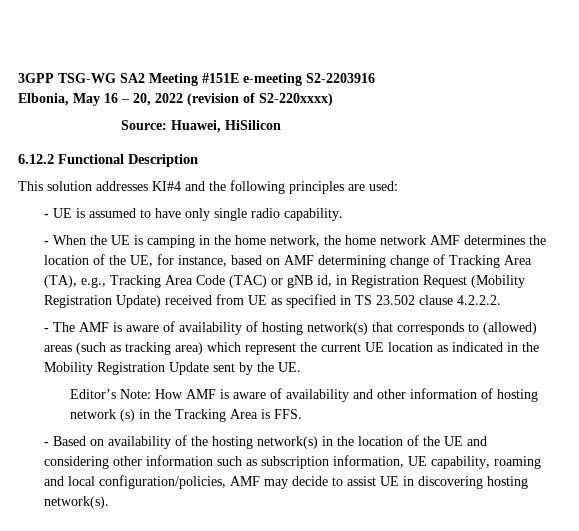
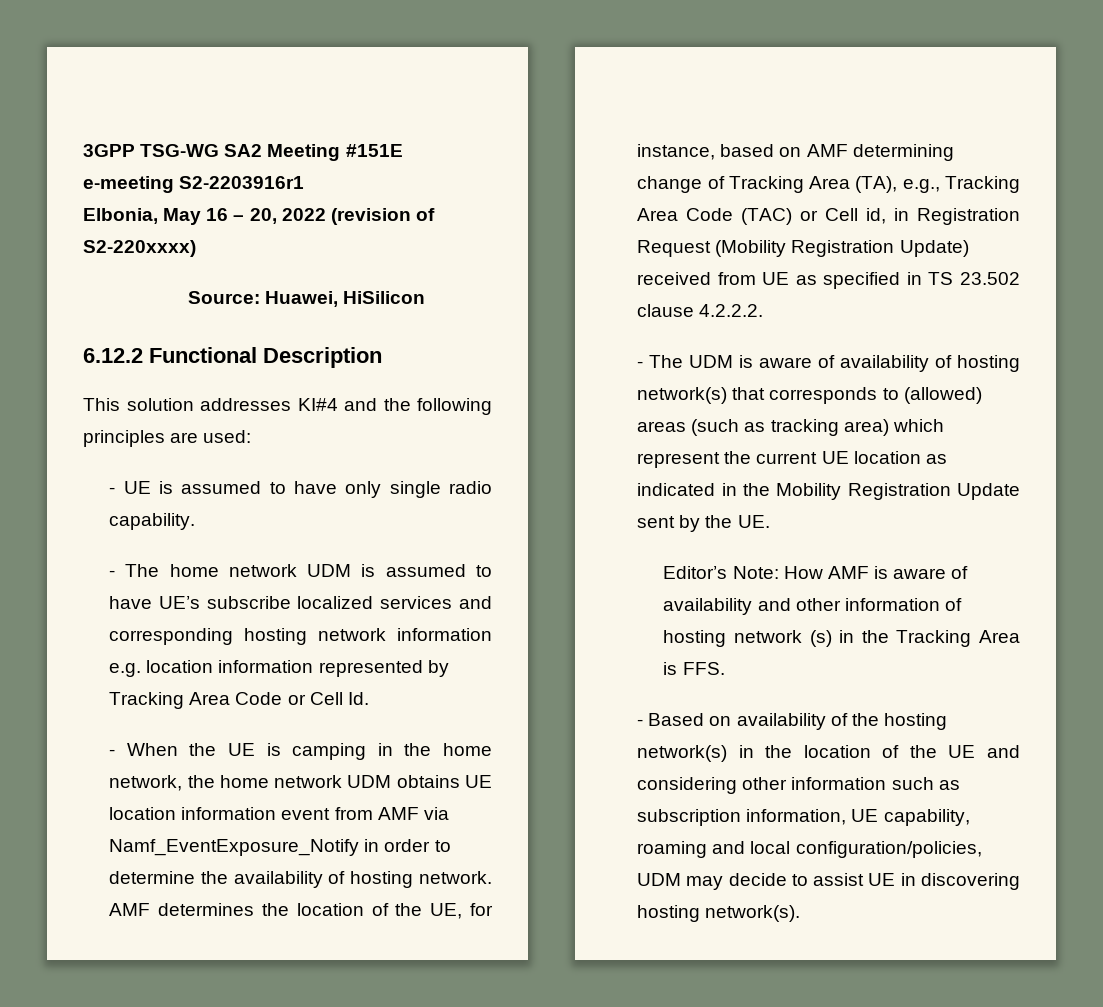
[306,73,375,83] S2-2203916 -> [179,176,305,189] S2-2203916r1
(343, 214) none -> [109,564,492,577] [109,596,492,609] [109,628,492,645] [109,660,449,677] [109,692,369,709] // - The home network UDM is assumed to have UE’s subscribe localized services and corresponding hosting network information e.g. location information represented by Tracking Area Code or Cell Id.
(426, 240) none -> [347,775,492,788] [109,807,449,820] [109,839,451,856] [109,871,492,888] UDM obtains UE location information event from AMF via Namf_EventExposure_Notify in order to determine the availability of hosting network.
[286,275,313,288] gNB -> [825,208,859,221] Cell
[78,322,109,332] AMF -> [689,355,734,368] UDM
[229,476,260,486] AMF -> [637,873,682,886] UDM

